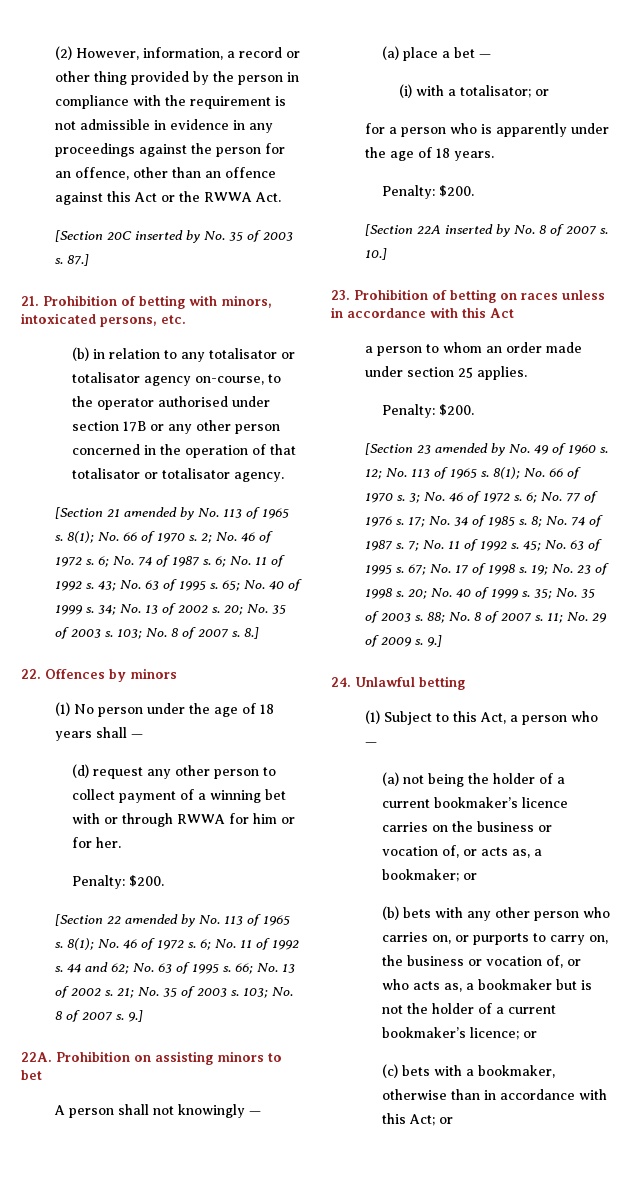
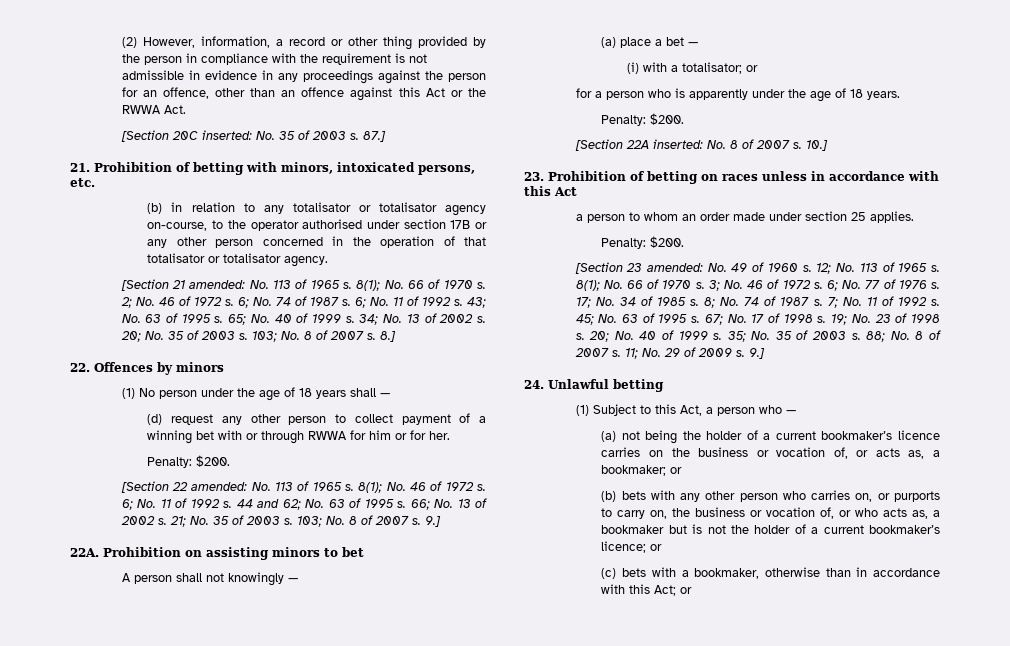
[134,230,200,243] inserted by -> [201,130,252,140] inserted:
[123,507,194,520] amended by -> [189,280,246,289] amended:
[124,914,195,927] amended by -> [191,482,248,491] amended:
[444,224,510,237] inserted by -> [652,139,703,149] inserted:
[434,443,505,456] amended by -> [647,263,704,272] amended:

